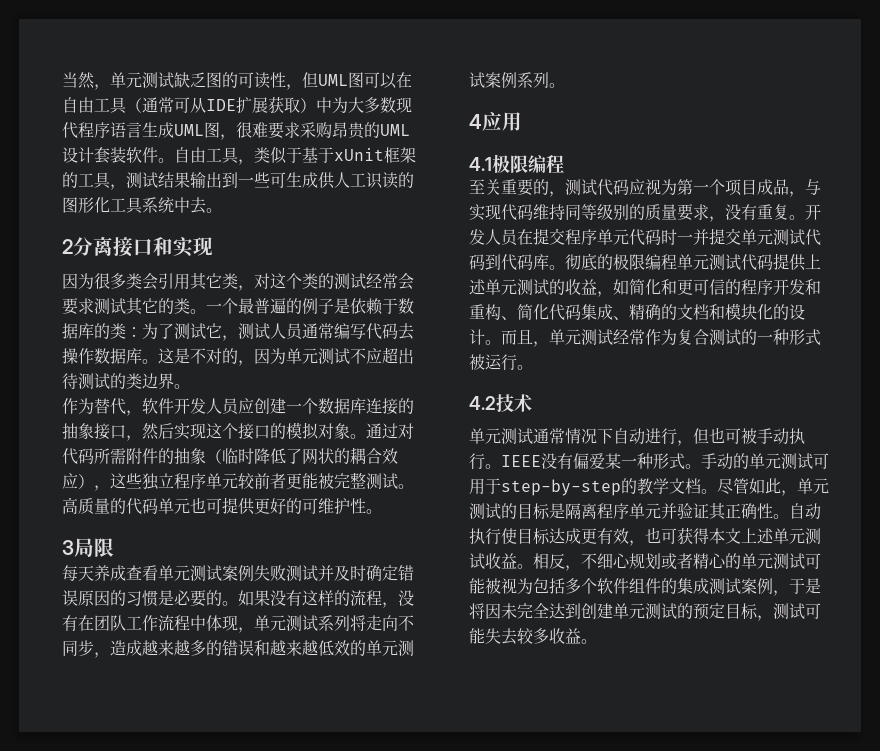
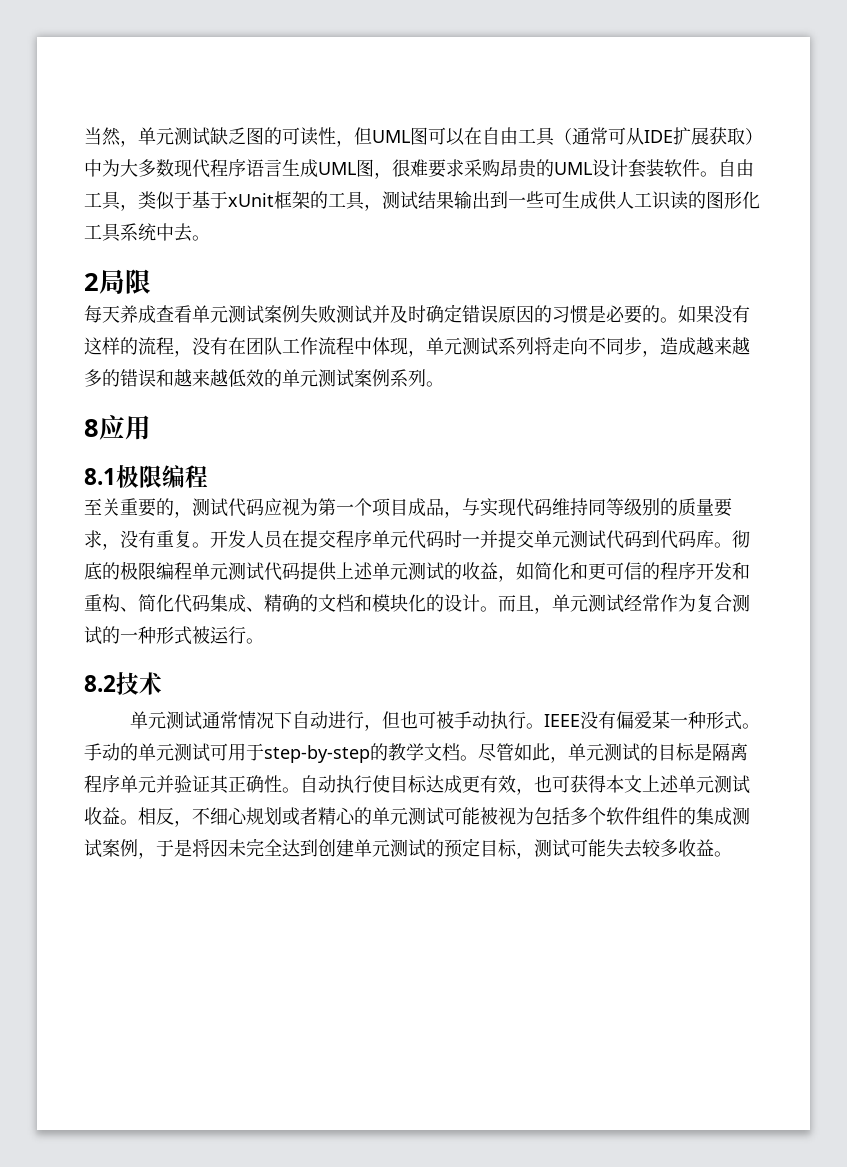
[73,237,213,257] [62,273,414,291] [62,298,414,315] [62,323,414,341] [62,347,414,366] [62,373,190,389] [62,398,414,416] [62,422,414,441] [62,447,398,465] [62,472,414,491] [62,497,382,515] [62,540,74,555] 分离接口和实现 // 因为很多类会引用其它类，对这个类的测试经常会要求测试其它的类。一个最普遍的例子是依赖于数据库的类：为了测试它，测试人员通常编写代码去操作数据库。这是不对的，因为单元测试不应超出待测试的类边界。 // 作为替代，软件开发人员应创建一个数据库连接的抽象接口，然后实现这个接口的模拟对象。通过对代码所需附件的抽象（临时降低了网状的耦合效应），这些独立程序单元较前者更能被完整测试。高质量的代码单元也可提供更好的可维护性。 // 3 -> (99, 282) none
[469,114,482,129] 4 -> [84,419,99,437] 8
[469,157,492,171] 4.1 -> [84,468,116,485] 8.1
[469,396,496,410] 4.2 -> [84,675,116,692] 8.2

